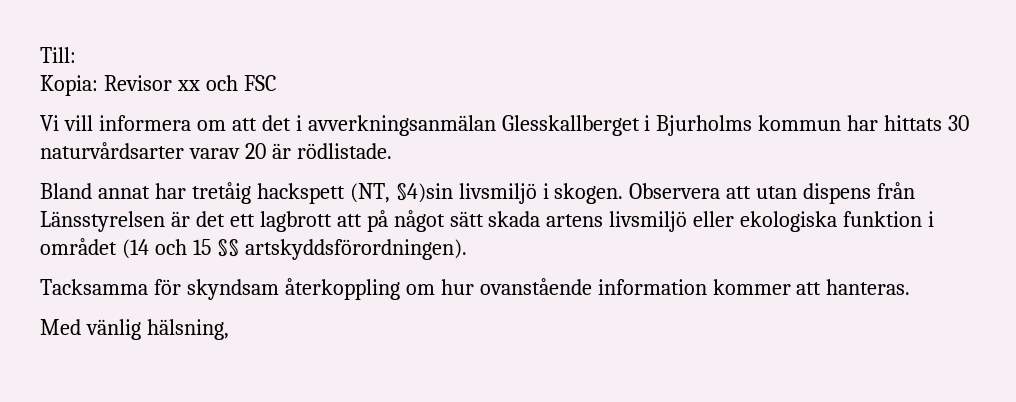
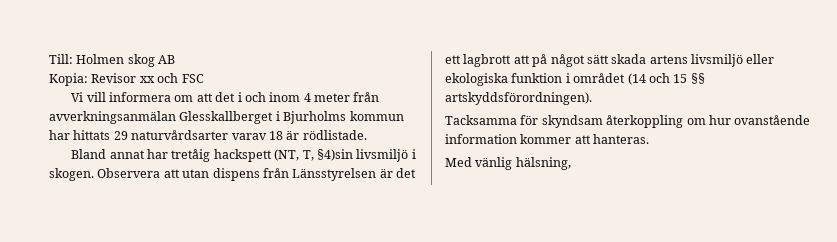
(76, 55) none -> [76,54,176,67] Holmen skog AB
(302, 123) none -> [244,92,380,102] och inom 4 meter från
[948,115,970,131] 30 -> [113,131,128,140] 29
[244,143,266,159] 20 -> [268,131,283,140] 18
(390, 193) none -> [302,150,314,161] T,

